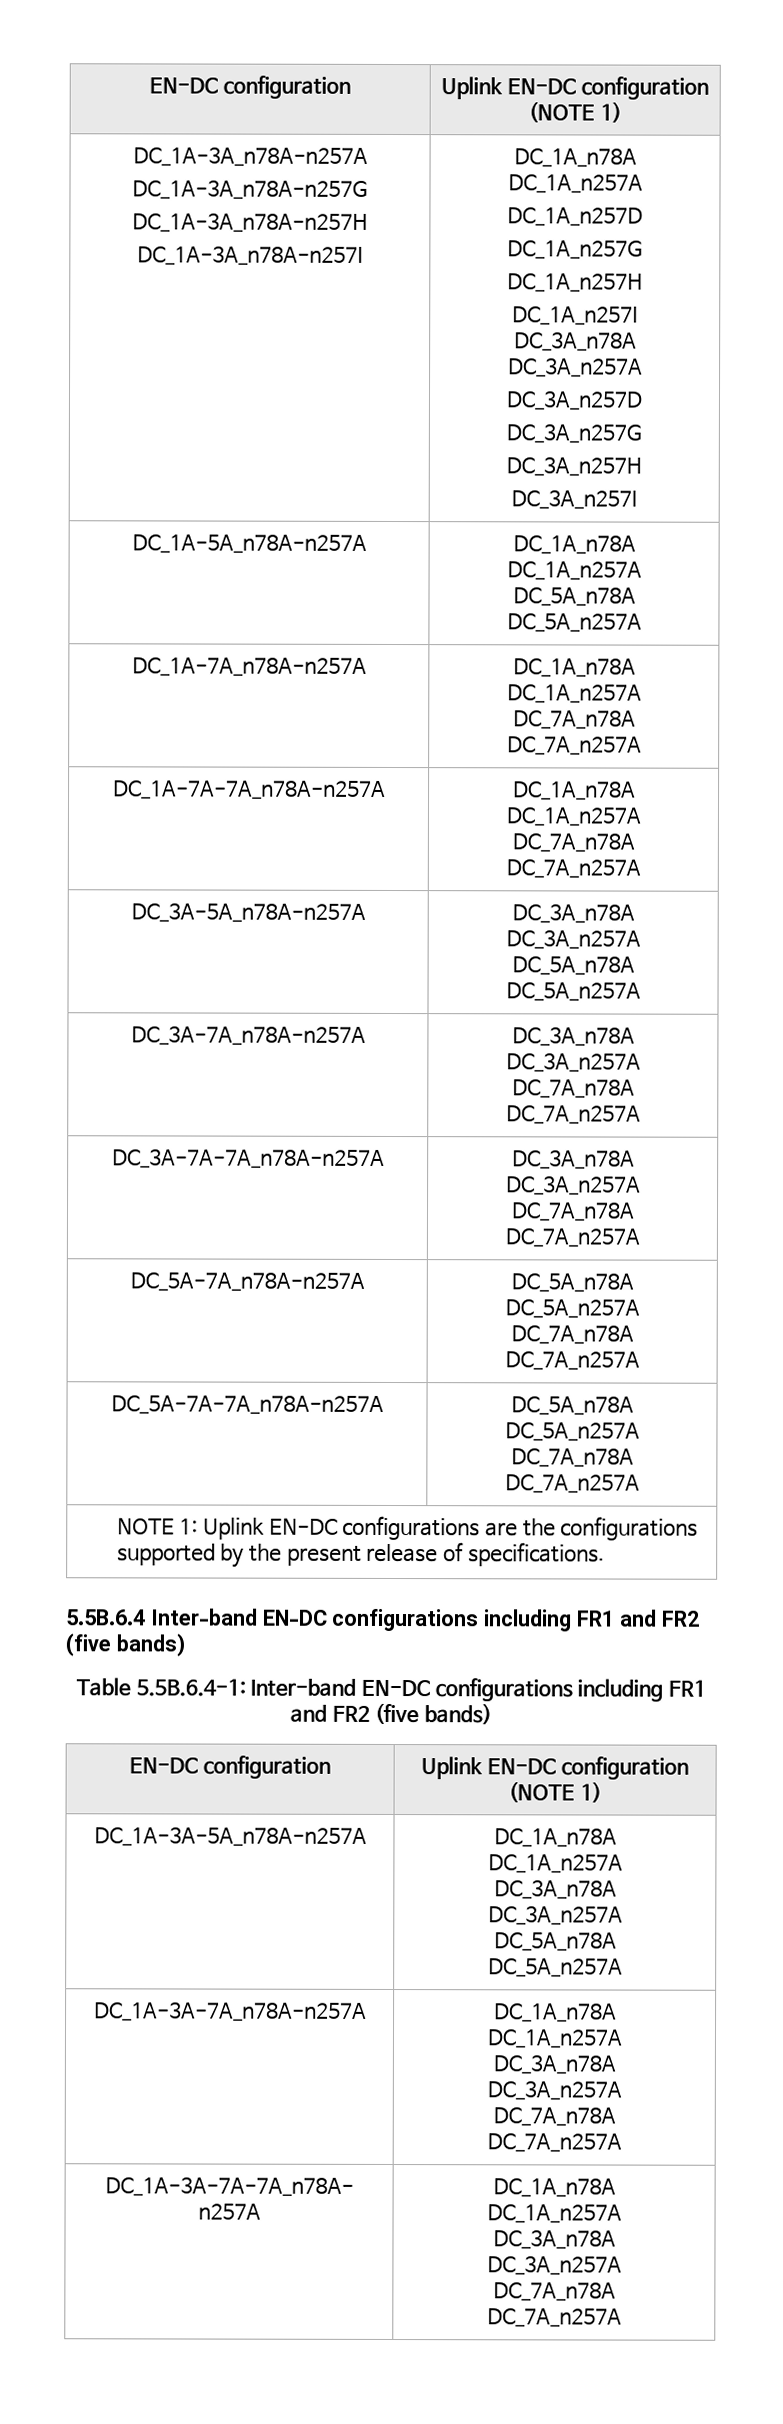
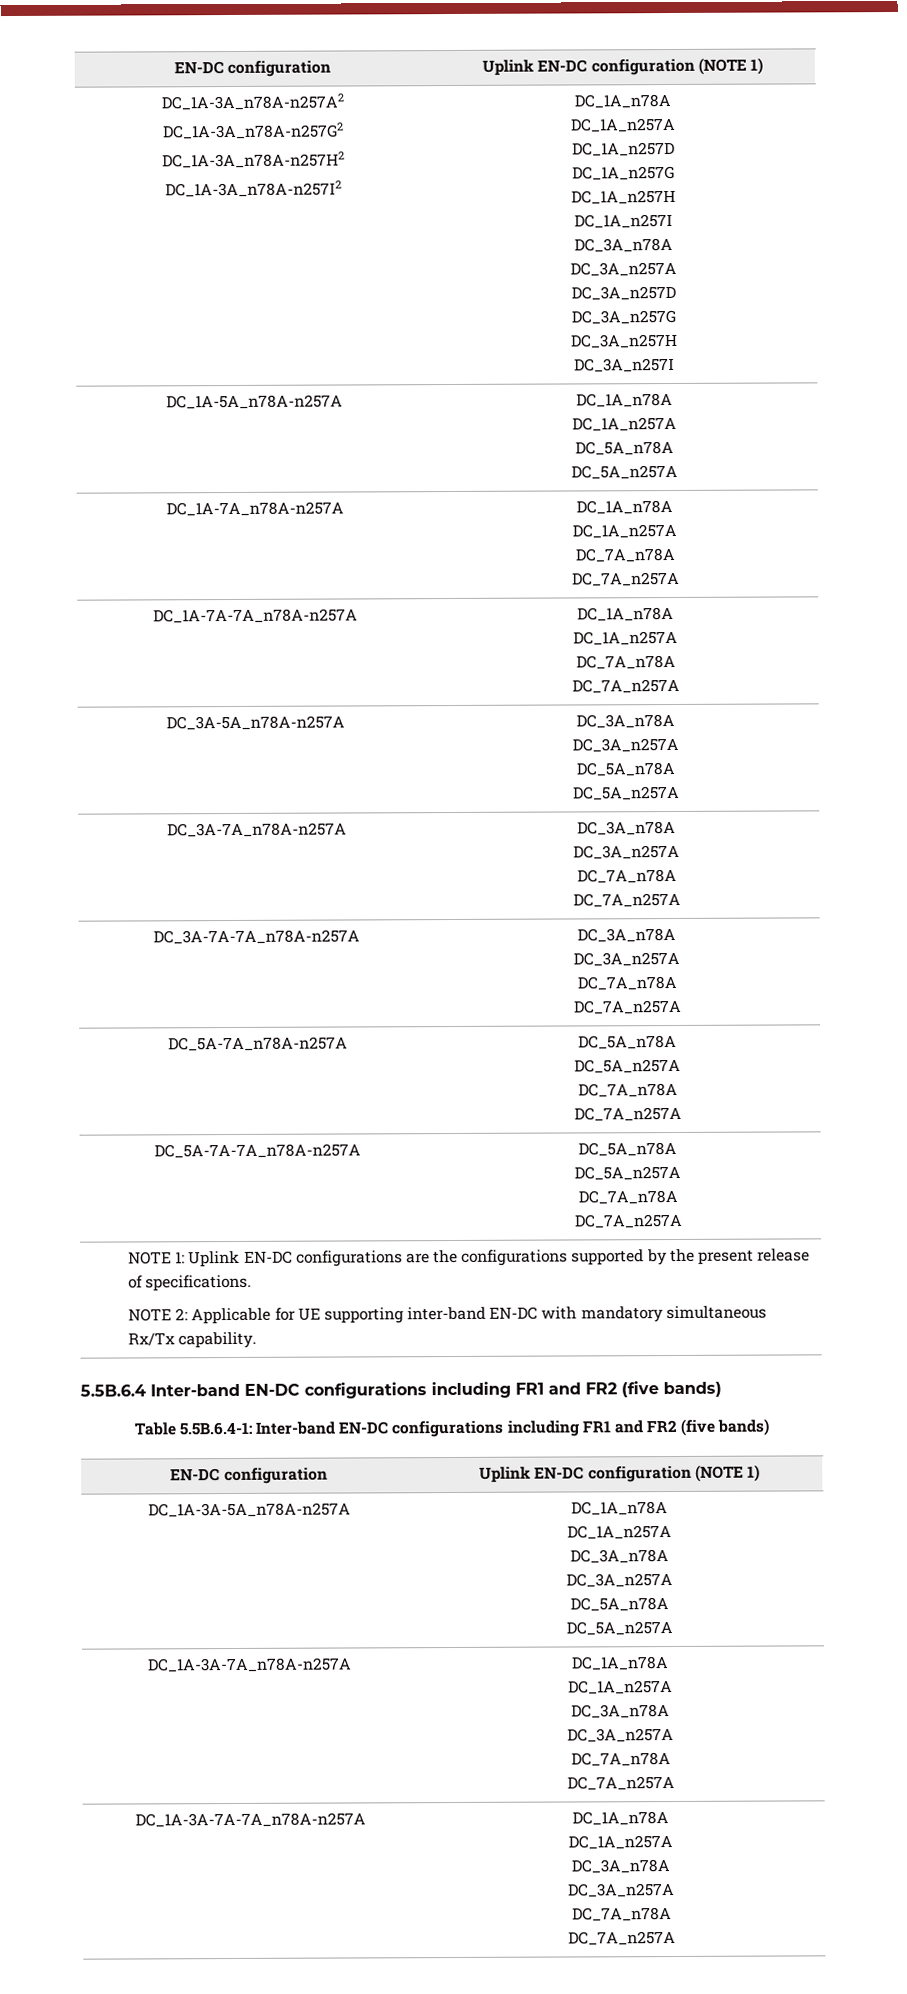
[149,75,351,99] [441,76,709,100] [528,101,622,123] [132,146,368,167] [132,179,368,200] [132,212,368,233] [137,245,363,266] EN-DC configuration | Uplink EN-DC configuration (NOTE 1) // DC_1A-3A_n78A-n257A // DC_1A-3A_n78A-n257G // DC_1A-3A_n78A-n257H // DC_1A-3A_n78A-n257I -> [173,60,332,78] [482,57,763,76] [161,93,344,111] [163,122,344,140] [162,151,345,169] [165,180,342,198] EN-DC configuration | Uplink EN-DC configuration (NOTE 1) // DC_1A-3A_n78A-n257A2 // DC_1A-3A_n78A-n257G2 // DC_1A-3A_n78A-n257H2 // DC_1A-3A_n78A-n257I2
(605, 1554) none -> [127,1305,767,1325] [127,1331,258,1349] // NOTE 2: Applicable for UE supporting inter-band EN-DC with mandatory simultaneous Rx/Tx capability.

